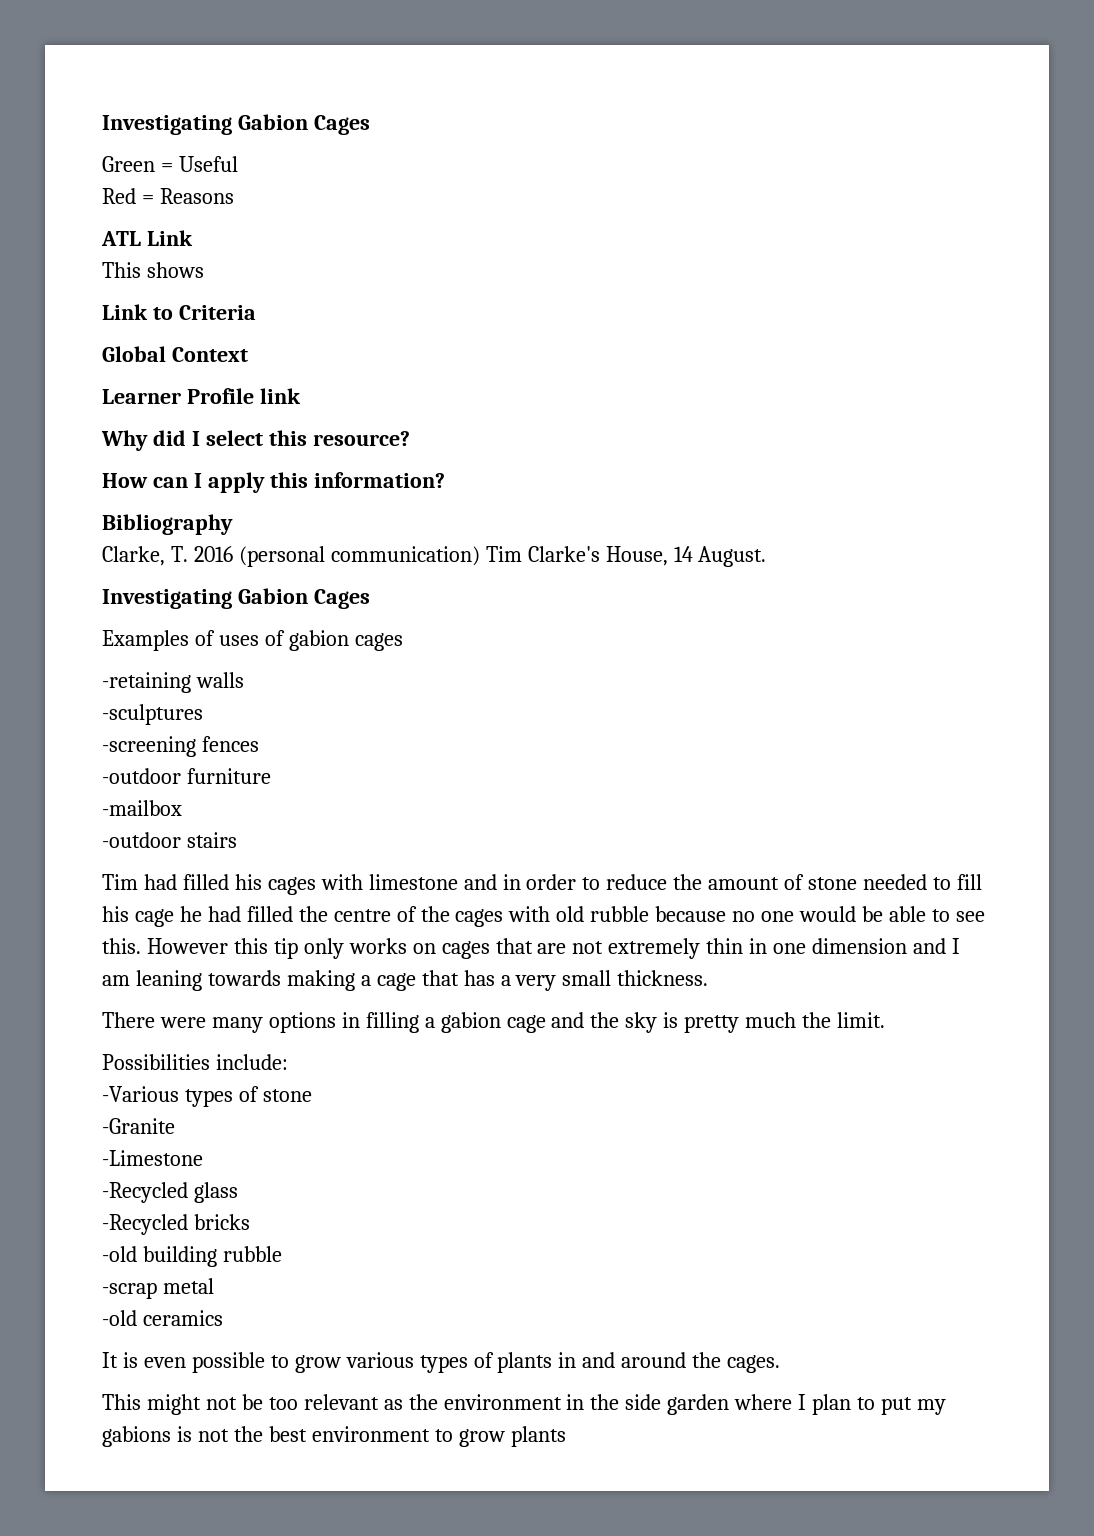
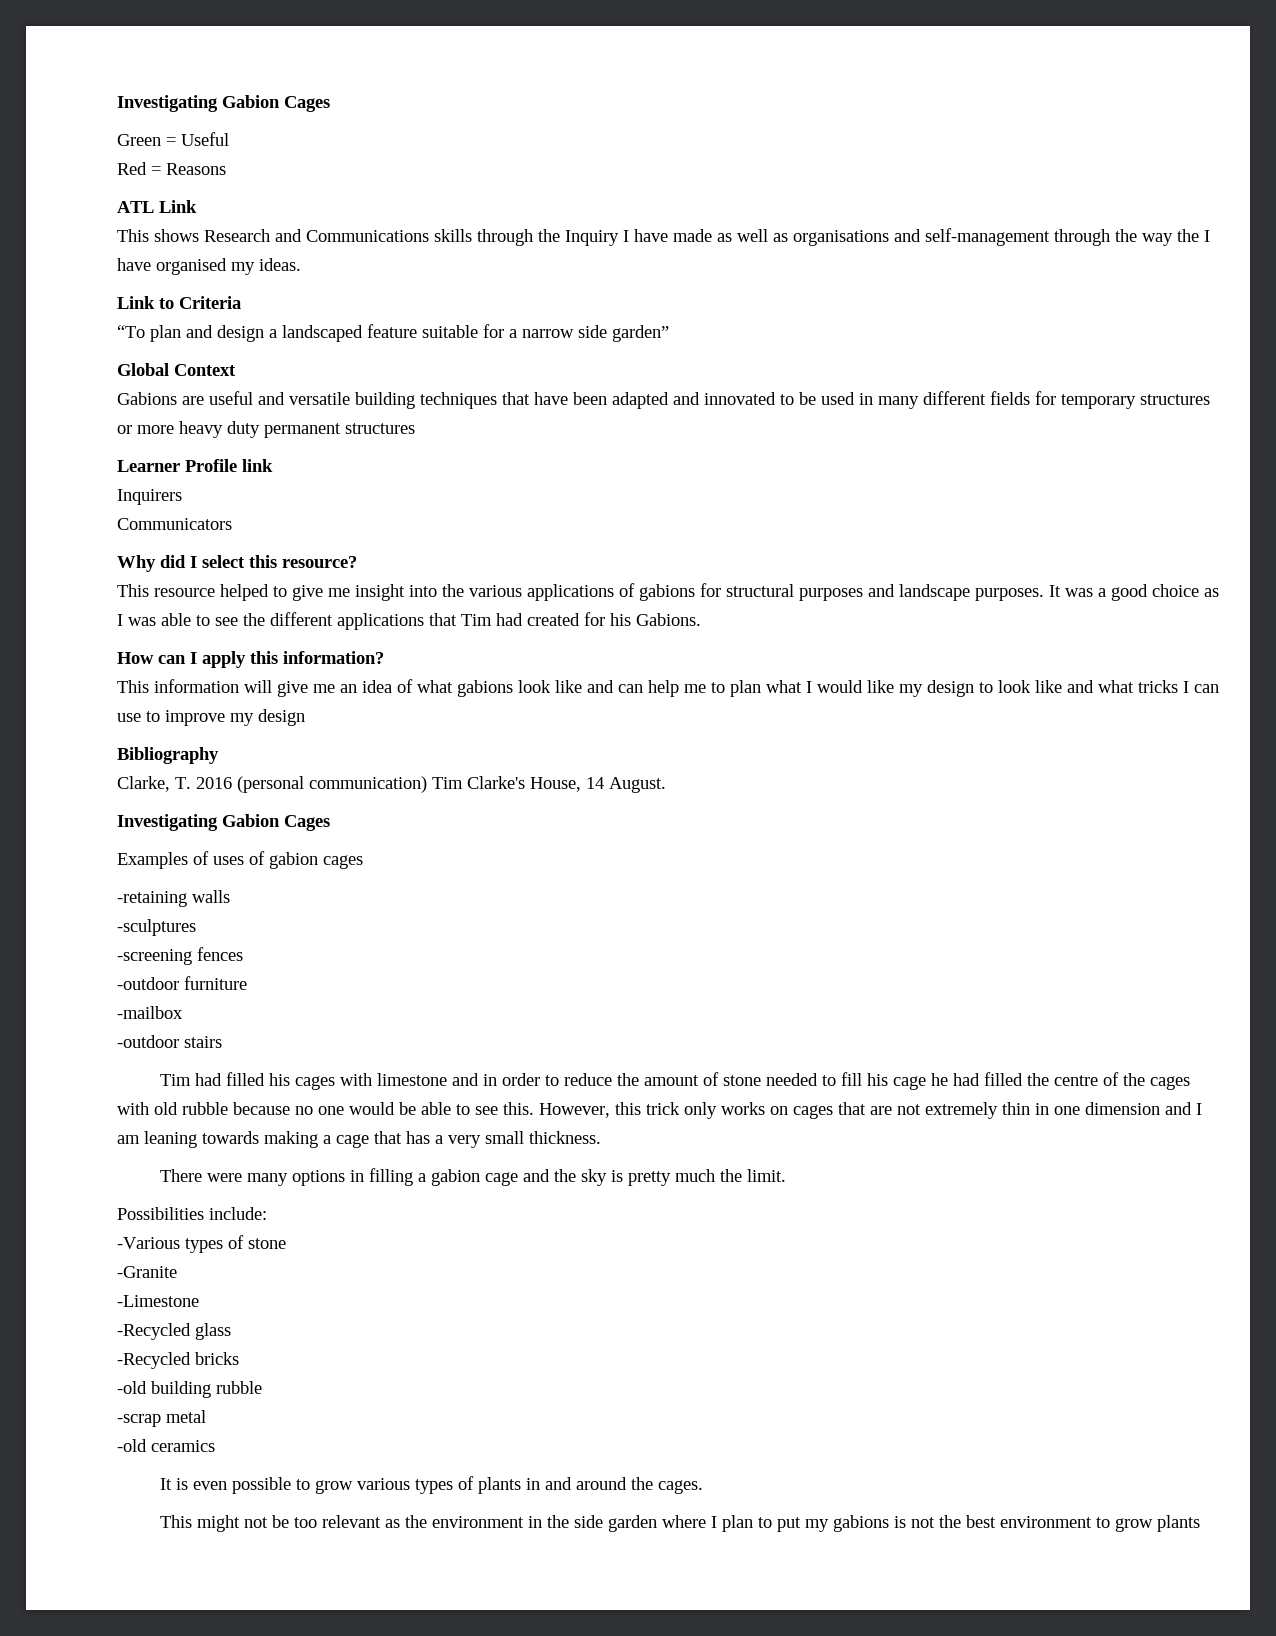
[102,304,256,320] [102,346,248,362] // Link to Criteria // Global Context -> [204,228,1210,246] [117,258,301,275] [117,296,241,309] [117,324,669,342] [117,363,236,376] [117,391,1210,409] [117,421,415,438] Research and Communications skills through the Inquiry I have made as well as organisations and self-management through the way the I have organised my ideas. // Link to Criteria // “To plan and design a landscaped feature suitable for a narrow side garden” // Global Context // Gabions are useful and versatile building techniques that have been adapted and innovated to be used in many different fields for temporary structures or more heavy duty permanent structures
(301, 396) none -> [117,489,182,505] [117,518,232,530] // Inquirers // Communicators
(410, 438) none -> [117,583,1219,601] [117,612,701,630] // This resource helped to give me insight into the various applications of gabions for structural purposes and landscape purposes. It was a good choice as I was able to see the different applications that Tim had created for his Gabions.
(445, 480) none -> [117,679,1219,697] [117,709,305,726] // This information will give me an idea of what gabions look like and can help me to plan what I would like my design to look like and what tricks I can use to improve my design
[146,938,298,959] However this tip -> [539,1102,680,1118] However, this trick

